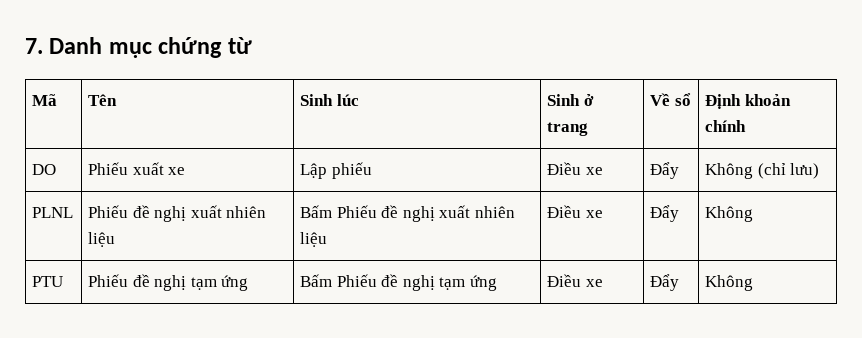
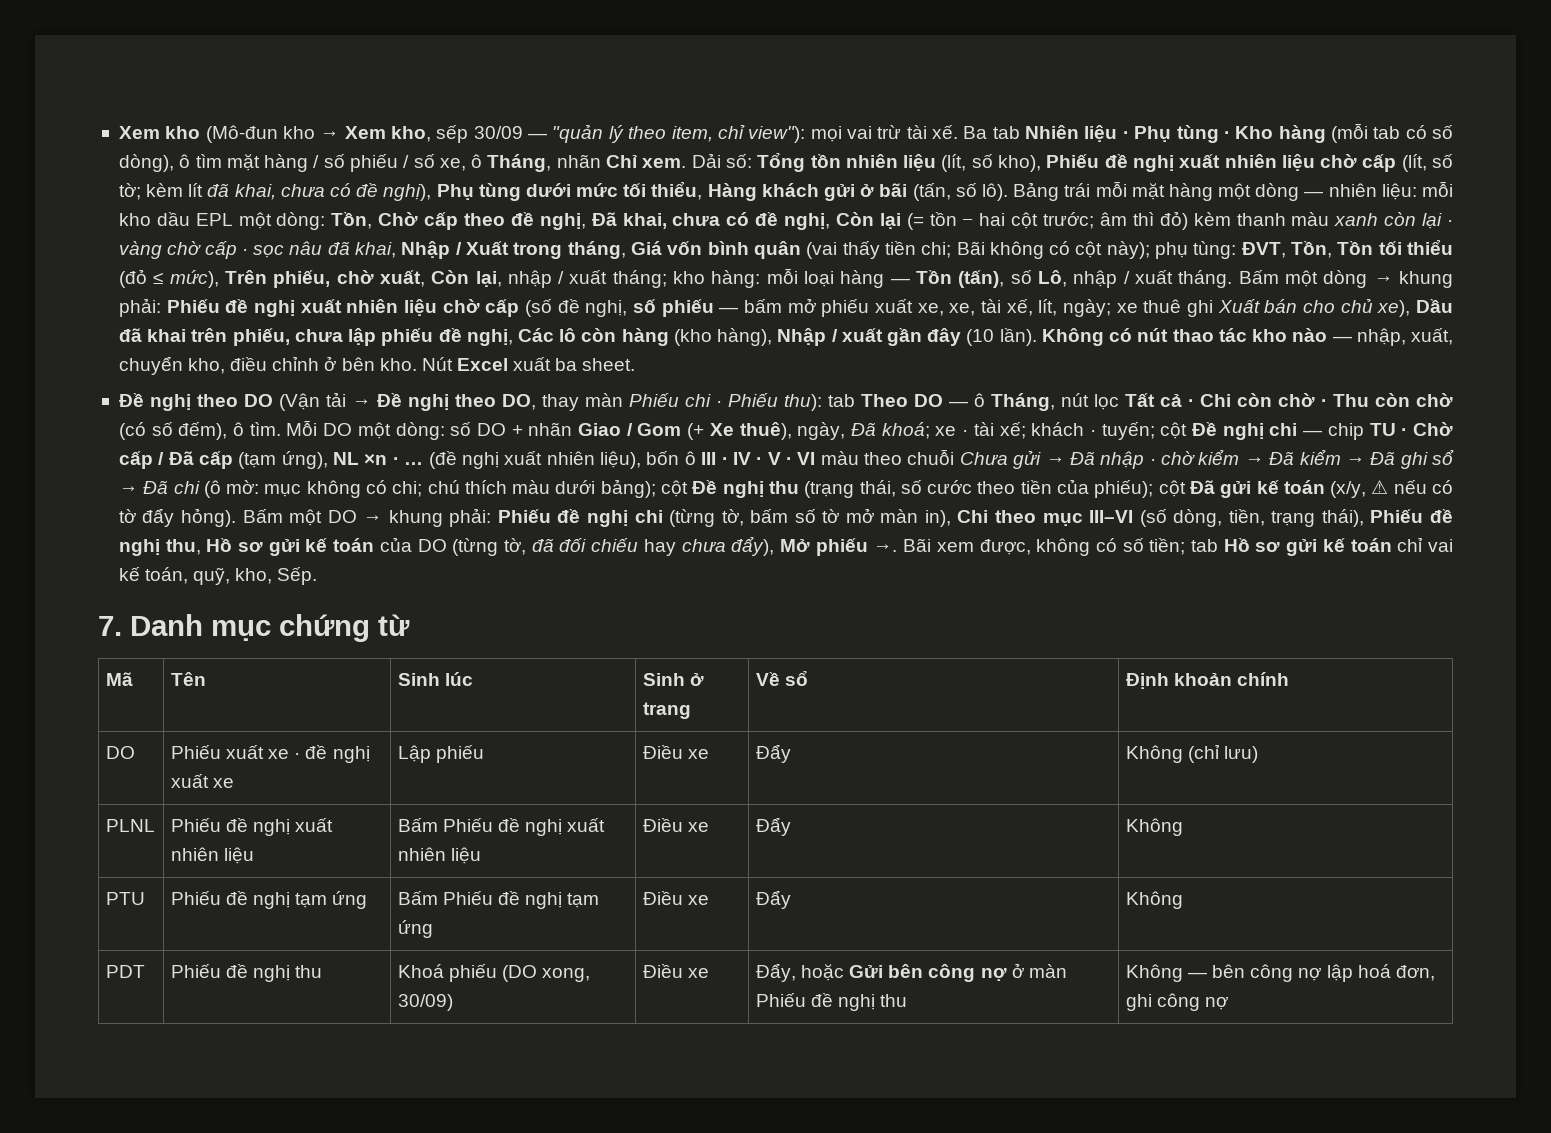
(25, 46) none -> [118,123,1453,143] [118,153,1453,172] [118,181,1453,201] [118,211,1454,230] [118,240,1453,259] [118,268,1453,288] [118,298,1453,317] [118,328,1454,346] [118,356,636,375] [118,392,1454,411] [118,420,1453,440] [118,449,1454,469] [118,479,1453,498] [118,508,1453,527] [118,536,1454,556] [118,567,318,585] Xem kho (Mô-đun kho → Xem kho, sếp 30/09 — "quản lý theo item, chỉ view"): mọi vai trừ tài xế. Ba tab Nhiên liệu · Phụ tùng · Kho hàng (mỗi tab có số dòng), ô tìm mặt hàng / số phiếu / số xe, ô Tháng, nhãn Chỉ xem. Dải số: Tổng tồn nhiên liệu (lít, số kho), Phiếu đề nghị xuất nhiên liệu chờ cấp (lít, số tờ; kèm lít đã khai, chưa có đề nghị), Phụ tùng dưới mức tối thiểu, Hàng khách gửi ở bãi (tấn, số lô). Bảng trái mỗi mặt hàng một dòng — nhiên liệu: mỗi kho dầu EPL một dòng: Tồn, Chờ cấp theo đề nghị, Đã khai, chưa có đề nghị, Còn lại (= tồn − hai cột trước; âm thì đỏ) kèm thanh màu xanh còn lại · vàng chờ cấp · sọc nâu đã khai, Nhập / Xuất trong tháng, Giá vốn bình quân (vai thấy tiền chi; Bãi không có cột này); phụ tùng: ĐVT, Tồn, Tồn tối thiểu (đỏ ≤ mức), Trên phiếu, chờ xuất, Còn lại, nhập / xuất tháng; kho hàng: mỗi loại hàng — Tồn (tấn), số Lô, nhập / xuất tháng. Bấm một dòng → khung phải: Phiếu đề nghị xuất nhiên liệu chờ cấp (số đề nghị, số phiếu — bấm mở phiếu xuất xe, xe, tài xế, lít, ngày; xe thuê ghi Xuất bán cho chủ xe), Dầu đã khai trên phiếu, chưa lập phiếu đề nghị, Các lô còn hàng (kho hàng), Nhập / xuất gần đây (10 lần). Không có nút thao tác kho nào — nhập, xuất, chuyển kho, điều chỉnh ở bên kho. Nút Excel xuất ba sheet. // Đề nghị theo DO (Vận tải → Đề nghị theo DO, thay màn Phiếu chi · Phiếu thu): tab Theo DO — ô Tháng, nút lọc Tất cả · Chi còn chờ · Thu còn chờ (có số đếm), ô tìm. Mỗi DO một dòng: số DO + nhãn Giao / Gom (+ Xe thuê), ngày, Đã khoá; xe · tài xế; khách · tuyến; cột Đề nghị chi — chip TU · Chờ cấp / Đã cấp (tạm ứng), NL ×n · … (đề nghị xuất nhiên liệu), bốn ô III · IV · V · VI màu theo chuỗi Chưa gửi → Đã nhập · chờ kiểm → Đã kiểm → Đã ghi sổ → Đã chi (ô mờ: mục không có chi; chú thích màu dưới bảng); cột Đề nghị thu (trạng thái, số cước theo tiền của phiếu); cột Đã gửi kế toán (x/y, ⚠ nếu có tờ đẩy hỏng). Bấm một DO → khung phải: Phiếu đề nghị chi (từng tờ, bấm số tờ mở màn in), Chi theo mục III–VI (số dòng, tiền, trạng thái), Phiếu đề nghị thu, Hồ sơ gửi kế toán của DO (từng tờ, đã đối chiếu hay chưa đẩy), Mở phiếu →. Bãi xem được, không có số tiền; tab Hồ sơ gửi kế toán chỉ vai kế toán, quỹ, kho, Sếp. //
(186, 171) none -> [294,745,370,763] [170,774,234,788] · đề nghị xuất xe
(754, 283) none -> [105,965,145,978] [170,964,323,982] [397,964,591,982] [397,994,453,1011] [642,964,709,978] [755,963,1067,982] [755,993,908,1011] [1125,964,1435,982] [1125,993,1229,1011] // PDT | Phiếu đề nghị thu | Khoá phiếu (DO xong, 30/09) | Điều xe | Đẩy, hoặc Gửi bên công nợ ở màn Phiếu đề nghị thu | Không — bên công nợ lập hoá đơn, ghi công nợ

